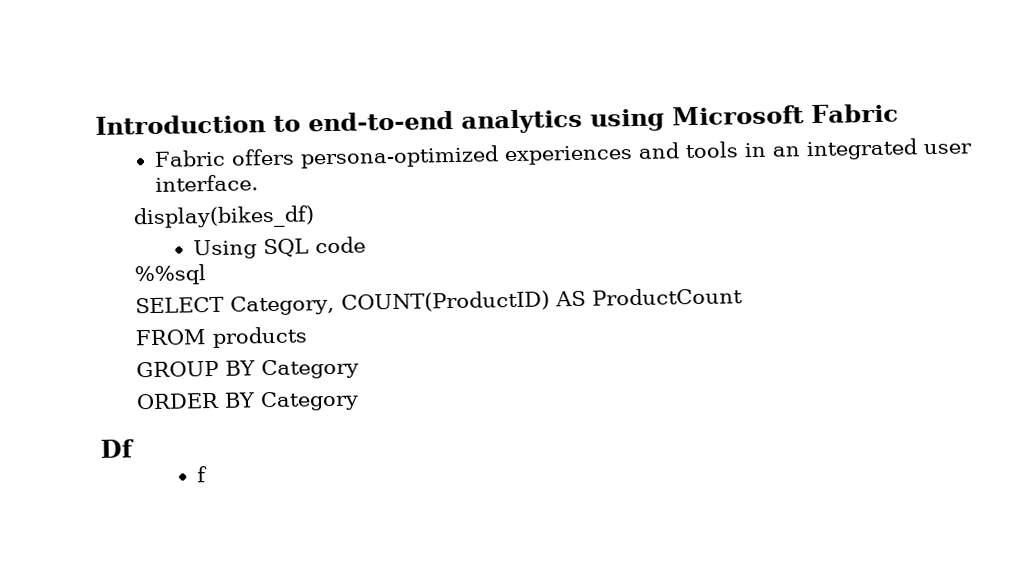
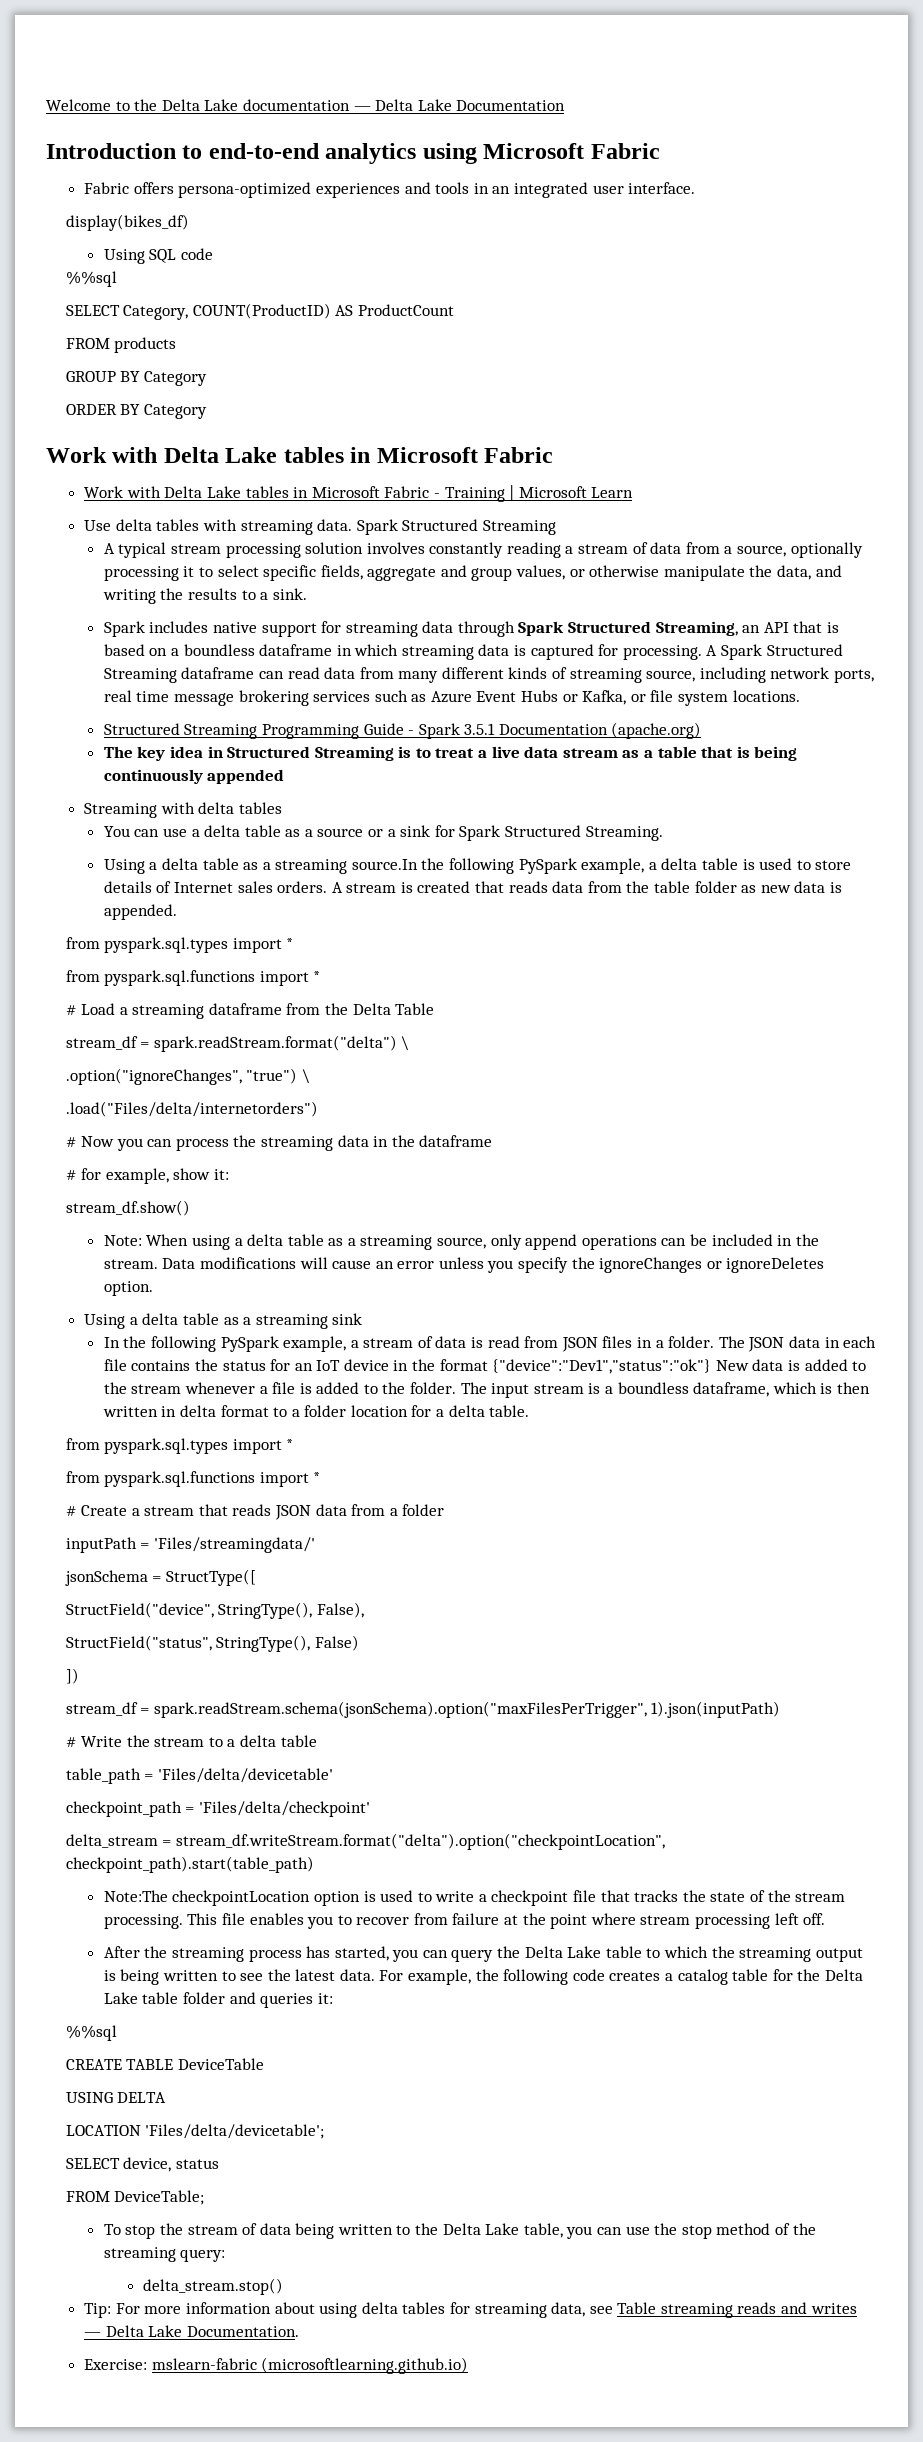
(95, 124) none -> [46,99,566,111] Welcome to the Delta Lake documentation — Delta Lake Documentation //
[100,439,134,458] [197,466,209,483] Df // f -> [46,447,554,463] [84,485,634,502] [84,519,556,535] [103,542,863,558] [103,565,842,581] [102,588,307,604] [103,621,840,637] [103,644,843,660] [103,667,875,683] [103,690,800,706] [103,722,702,739] [103,746,798,761] [103,769,285,784] [84,802,283,818] [103,825,663,841] [103,858,852,874] [103,881,842,893] [103,904,177,920] [65,937,294,953] [65,970,321,986] [65,1003,435,1019] [65,1035,410,1052] [65,1068,310,1085] [65,1101,318,1117] [65,1135,493,1151] [65,1168,229,1184] [65,1200,190,1216] [103,1234,819,1250] [103,1257,825,1273] [103,1281,153,1296] [84,1313,363,1329] [103,1336,877,1352] [103,1359,867,1374] [103,1382,870,1398] [102,1405,530,1417] [65,1438,294,1454] [65,1471,321,1487] [65,1504,445,1520] [65,1537,315,1553] [64,1569,256,1586] [65,1602,364,1619] [65,1635,359,1652] [65,1668,79,1684] [65,1701,781,1718] [65,1735,317,1747] [65,1768,333,1784] [65,1801,370,1817] [65,1833,665,1850] [65,1856,314,1873] [103,1890,846,1906] [103,1913,826,1929] [103,1946,863,1962] [103,1969,863,1985] [103,1992,333,2008] [65,2025,117,2041] [65,2058,264,2070] [65,2092,167,2103] [65,2124,325,2139] [65,2157,219,2172] [65,2190,205,2205] [103,2223,816,2239] [103,2247,226,2262] [142,2278,283,2295] [84,2302,857,2318] [84,2325,300,2337] [84,2357,469,2374] Work with Delta Lake tables in Microsoft Fabric // Work with Delta Lake tables in Microsoft Fabric - Training | Microsoft Learn // Use delta tables with streaming data. Spark Structured Streaming // A typical stream processing solution involves constantly reading a stream of data from a source, optionally processing it to select specific fields, aggregate and group values, or otherwise manipulate the data, and writing the results to a sink. // Spark includes native support for streaming data through Spark Structured Streaming, an API that is based on a boundless dataframe in which streaming data is captured for processing. A Spark Structured Streaming dataframe can read data from many different kinds of streaming source, including network ports, real time message brokering services such as Azure Event Hubs or Kafka, or file system locations. // Structured Streaming Programming Guide - Spark 3.5.1 Documentation (apache.org) // The key idea in Structured Streaming is to treat a live data stream as a table that is being continuously appended // Streaming with delta tables // You can use a delta table as a source or a sink for Spark Structured Streaming. // Using a delta table as a streaming source.In the following PySpark example, a delta table is used to store details of Internet sales orders. A stream is created that reads data from the table folder as new data is appended. // from pyspark.sql.types import * // from pyspark.sql.functions import * // # Load a streaming dataframe from the Delta Table // stream_df = spark.readStream.format("delta") \ // .option("ignoreChanges", "true") \ // .load("Files/delta/internetorders") // # Now you can process the streaming data in the dataframe // # for example, show it: // stream_df.show() // Note: When using a delta table as a streaming source, only append operations can be included in the stream. Data modifications will cause an error unless you specify the ignoreChanges or ignoreDeletes option. // Using a delta table as a streaming sink // In the following PySpark example, a stream of data is read from JSON files in a folder. The JSON data in each file contains the status for an IoT device in the format {"device":"Dev1","status":"ok"} New data is added to the stream whenever a file is added to the folder. The input stream is a boundless dataframe, which is then written in delta format to a folder location for a delta table. // from pyspark.sql.types import * // from pyspark.sql.functions import * // # Create a stream that reads JSON data from a folder // inputPath = 'Files/streamingdata/' // jsonSchema = StructType([ // StructField("device", StringType(), False), // StructField("status", StringType(), False) // ]) // stream_df = spark.readStream.schema(jsonSchema).option("maxFilesPerTrigger", 1).json(inputPath) // # Write the stream to a delta table // table_path = 'Files/delta/devicetable' // checkpoint_path = 'Files/delta/checkpoint' // delta_stream = stream_df.writeStream.format("delta").option("checkpointLocation", checkpoint_path).start(table_path) // Note:The checkpointLocation option is used to write a checkpoint file that tracks the state of the stream processing. This file enables you to recover from failure at the point where stream processing left off. // After the streaming process has started, you can query the Delta Lake table to which the streaming output is being written to see the latest data. For example, the following code creates a catalog table for the Delta Lake table folder and queries it: // %%sql // CREATE TABLE DeviceTable // USING DELTA // LOCATION 'Files/delta/devicetable'; // SELECT device, status // FROM DeviceTable; // To stop the stream of data being written to the Delta Lake table, you can use the stop method of the streaming query: // delta_stream.stop() // Tip: For more information about using delta tables for streaming data, see Table streaming reads and writes — Delta Lake Documentation. // Exercise: mslearn-fabric (microsoftlearning.github.io)

